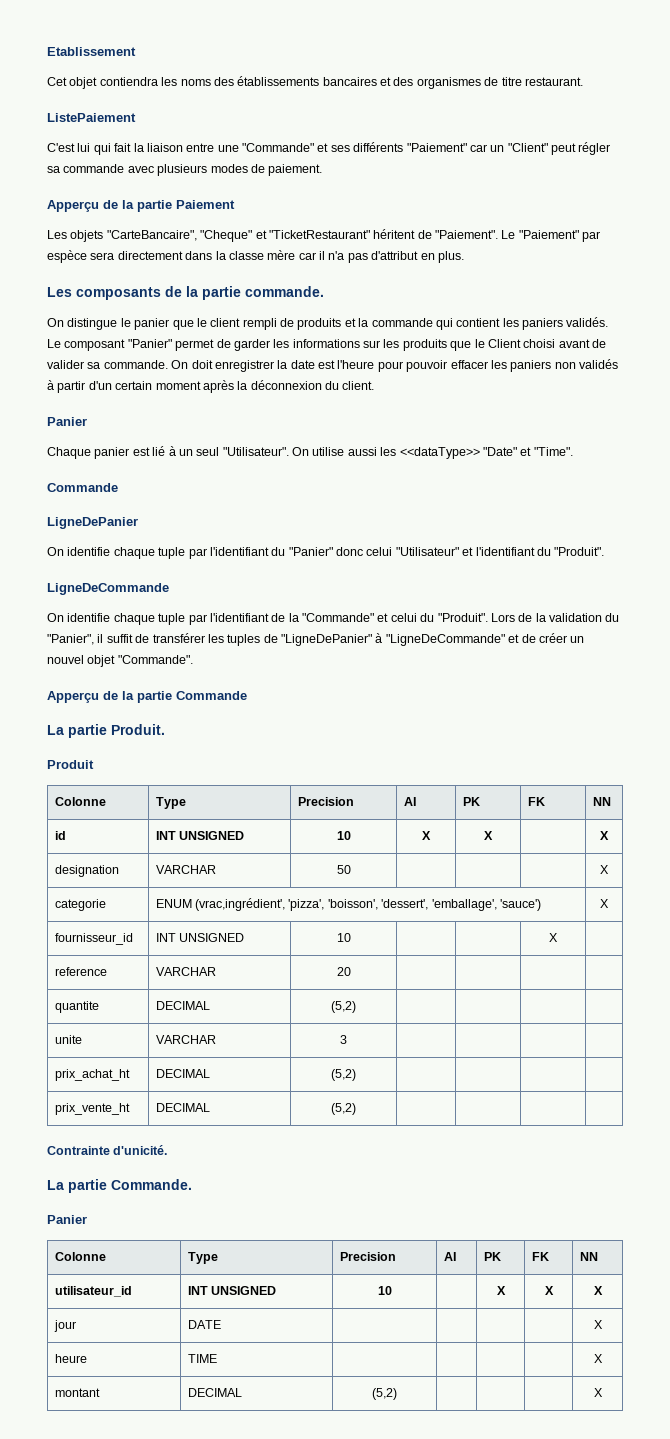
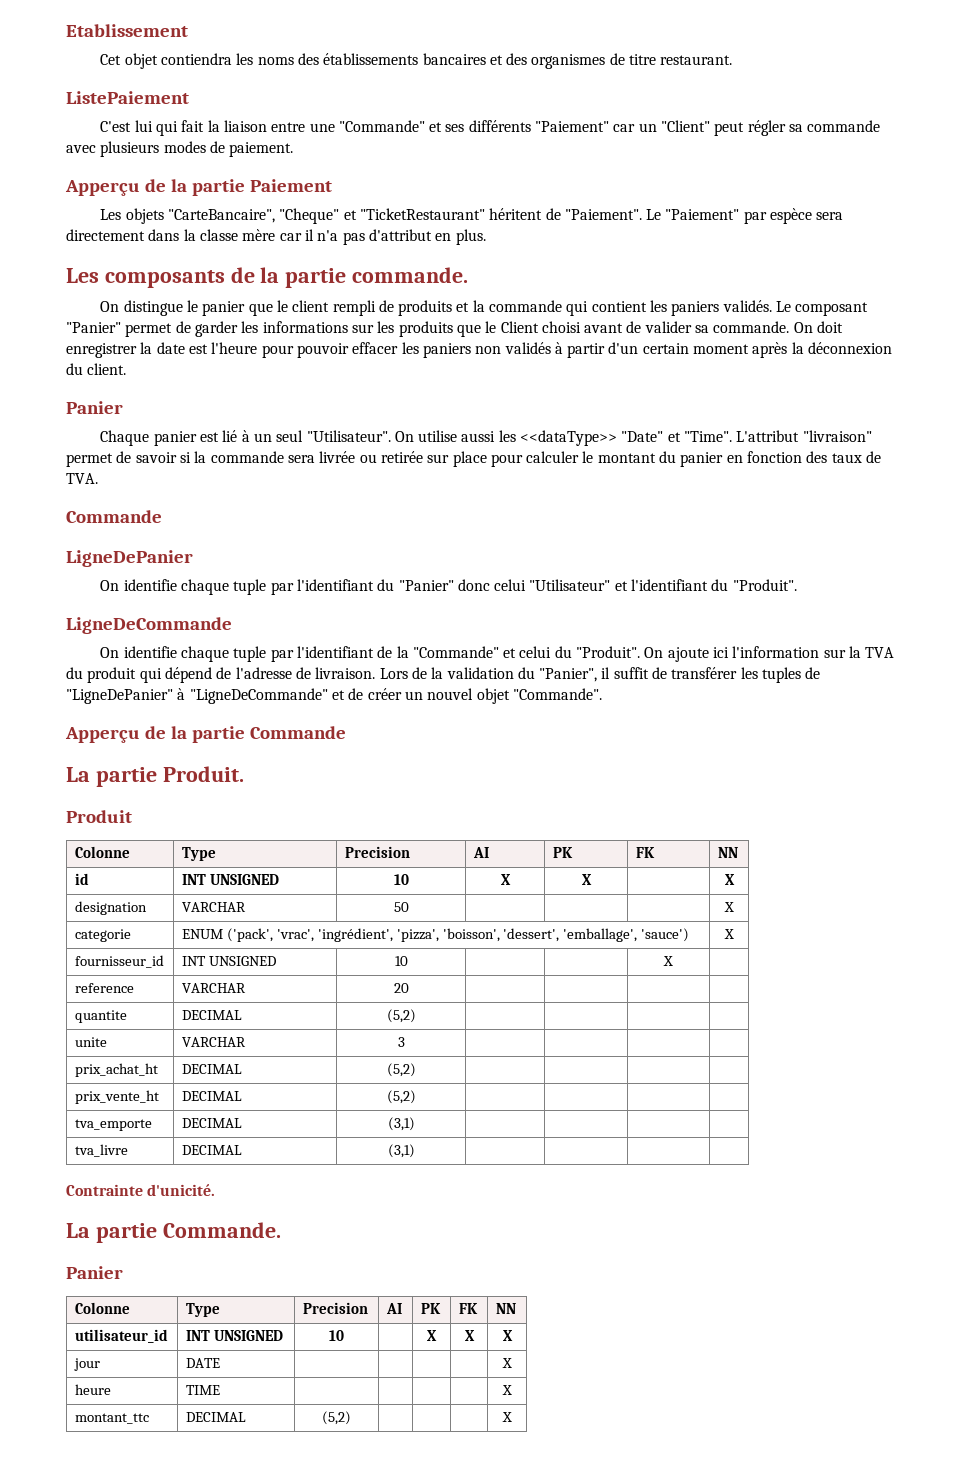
(573, 451) none -> [736,430,872,442] [66,451,882,467] [66,473,98,484] L'attribut "livraison" permet de savoir si la commande sera livrée ou retirée sur place pour calculer le montant du panier en fonction des taux de TVA.
(488, 617) none -> [644,646,895,662] [66,667,376,683] On ajoute ici l'information sur la TVA du produit qui dépend de l'adresse de livraison.
[195,898,286,911] (vrac,ingrédient', -> [226,928,393,942] ('pack', 'vrac', 'ingrédient',
(356, 1109) none -> [74,1119,152,1131] [181,1118,242,1128] [387,1117,415,1131] [74,1144,128,1157] [181,1145,242,1155] [387,1144,415,1158] // tva_emporte | DECIMAL | (3,1) | | | | // tva_livre | DECIMAL | (3,1) | | | |
[54,1388,100,1397] montant -> [74,1413,149,1424] montant_ttc

